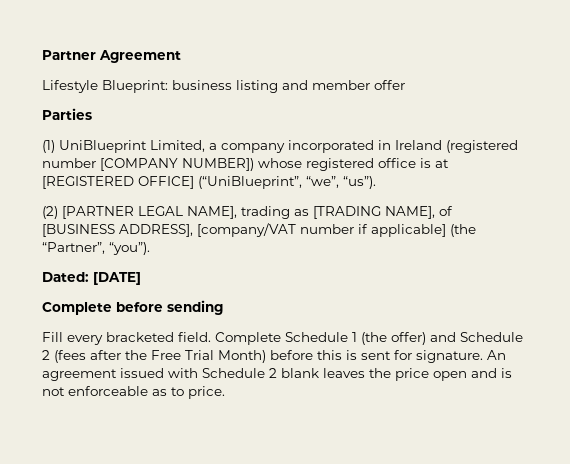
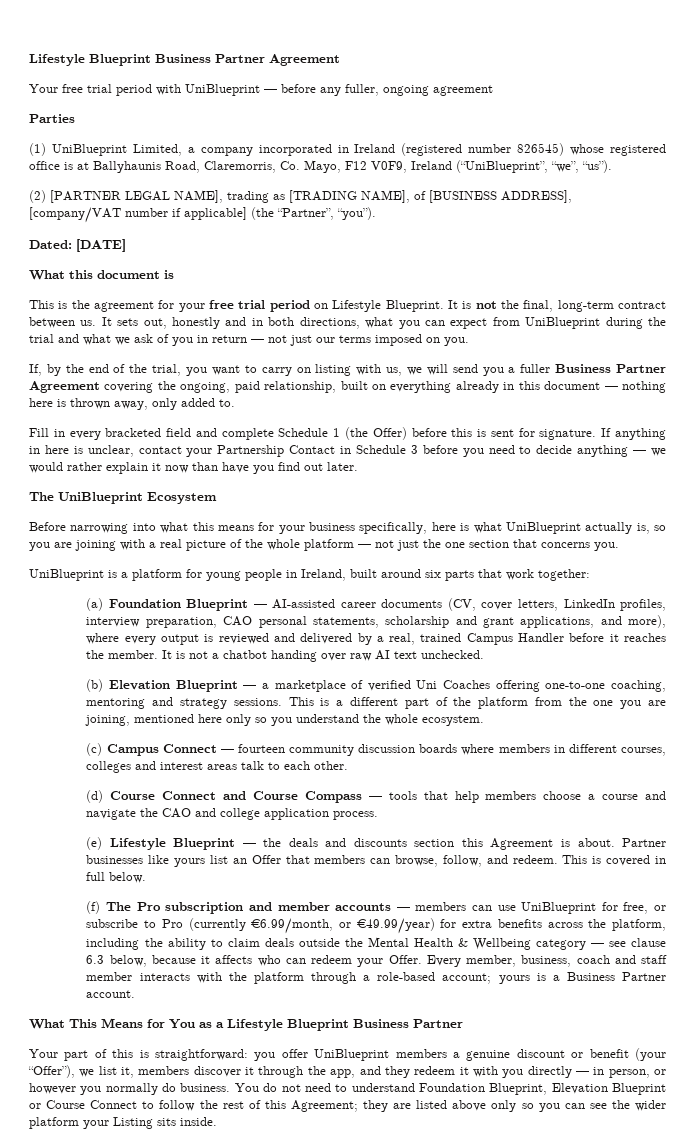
(42, 55) none -> [29,54,211,66] Lifestyle Blueprint Business
[42,80,405,93] Lifestyle Blueprint: business listing and member offer -> [29,84,493,96] Your free trial period with UniBlueprint — before any fuller, ongoing agreement
[100,158,254,171] [COMPANY NUMBER]) -> [517,143,565,156] 826545)
[42,176,194,189] [REGISTERED OFFICE] -> [93,160,452,173] Ballyhaunis Road, Claremorris, Co. Mayo, F12 V0F9, Ireland
[42,300,223,315] Complete before sending -> [29,270,174,280] [29,300,666,312] [29,317,666,329] [29,334,469,346] [29,364,667,376] [29,381,667,393] [29,398,235,410] What this document is // This is the agreement for your free trial period on Lifestyle Blueprint. It is not the final, long-term contract between us. It sets out, honestly and in both directions, what you can expect from UniBlueprint during the trial and what we ask of you in return — not just our terms imposed on you. // If, by the end of the trial, you want to carry on listing with us, we will send you a fuller Business Partner Agreement covering the ongoing, paid relationship, built on everything already in this document — nothing here is thrown away, only added to.
(63, 337) none -> [53,429,65,437] in
[178,332,523,345] [42,350,266,363] field. Complete Schedule 1 (the offer) and Schedule 2 (fees after the Free Trial Month) -> [166,427,407,440] field and complete Schedule 1 (the Offer)
[487,350,506,360] [42,368,512,381] [42,386,225,399] An agreement issued with Schedule 2 blank leaves the price open and is not enforceable as to price. -> [601,428,666,440] [29,445,667,457] [29,462,358,474] [29,492,217,504] [29,522,666,534] [29,539,619,551] [29,569,590,581] [86,598,666,611] [86,615,666,628] [86,633,666,645] [86,650,485,662] [86,679,666,692] [86,697,666,709] [85,714,485,726] [86,743,667,756] [86,761,349,773] [86,790,667,803] [86,808,379,820] [86,837,666,850] [86,855,666,867] [86,872,147,883] [86,901,666,914] [86,918,666,934] [86,937,666,950] [86,955,668,967] [86,972,666,984] [86,990,136,998] [29,1018,463,1031] [29,1048,666,1061] [28,1065,667,1078] [29,1083,666,1095] [29,1100,667,1112] [29,1117,217,1129] If anything in here is unclear, contact your Partnership Contact in Schedule 3 before you need to decide anything — we would rather explain it now than have you find out later. // The UniBlueprint Ecosystem // Before narrowing into what this means for your business specifically, here is what UniBlueprint actually is, so you are joining with a real picture of the whole platform — not just the one section that concerns you. // UniBlueprint is a platform for young people in Ireland, built around six parts that work together: // (a) Foundation Blueprint — AI-assisted career documents (CV, cover letters, LinkedIn profiles, interview preparation, CAO personal statements, scholarship and grant applications, and more), where every output is reviewed and delivered by a real, trained Campus Handler before it reaches the member. It is not a chatbot handing over raw AI text unchecked. // (b) Elevation Blueprint — a marketplace of verified Uni Coaches offering one-to-one coaching, mentoring and strategy sessions. This is a different part of the platform from the one you are joining, mentioned here only so you understand the whole ecosystem. // (c) Campus Connect — fourteen community discussion boards where members in different courses, colleges and interest areas talk to each other. // (d) Course Connect and Course Compass — tools that help members choose a course and navigate the CAO and college application process. // (e) Lifestyle Blueprint — the deals and discounts section this Agreement is about. Partner businesses like yours list an Offer that members can browse, follow, and redeem. This is covered in full below. // (f) The Pro subscription and member accounts — members can use UniBlueprint for free, or subscribe to Pro (currently €6.99/month, or €49.99/year) for extra benefits across the platform, including the ability to claim deals outside the Mental Health & Wellbeing category — see clause 6.3 below, because it affects who can redeem your Offer. Every member, business, coach and staff member interacts with the platform through a role-based account; yours is a Business Partner account. // What This Means for You as a Lifestyle Blueprint Business Partner // Your part of this is straightforward: you offer UniBlueprint members a genuine discount or benefit (your “Offer”), we list it, members discover it through the app, and they redeem it with you directly — in person, or however you normally do business. You do not need to understand Foundation Blueprint, Elevation Blueprint or Course Connect to follow the rest of this Agreement; they are listed above only so you can see the wider platform your Listing sits inside.

